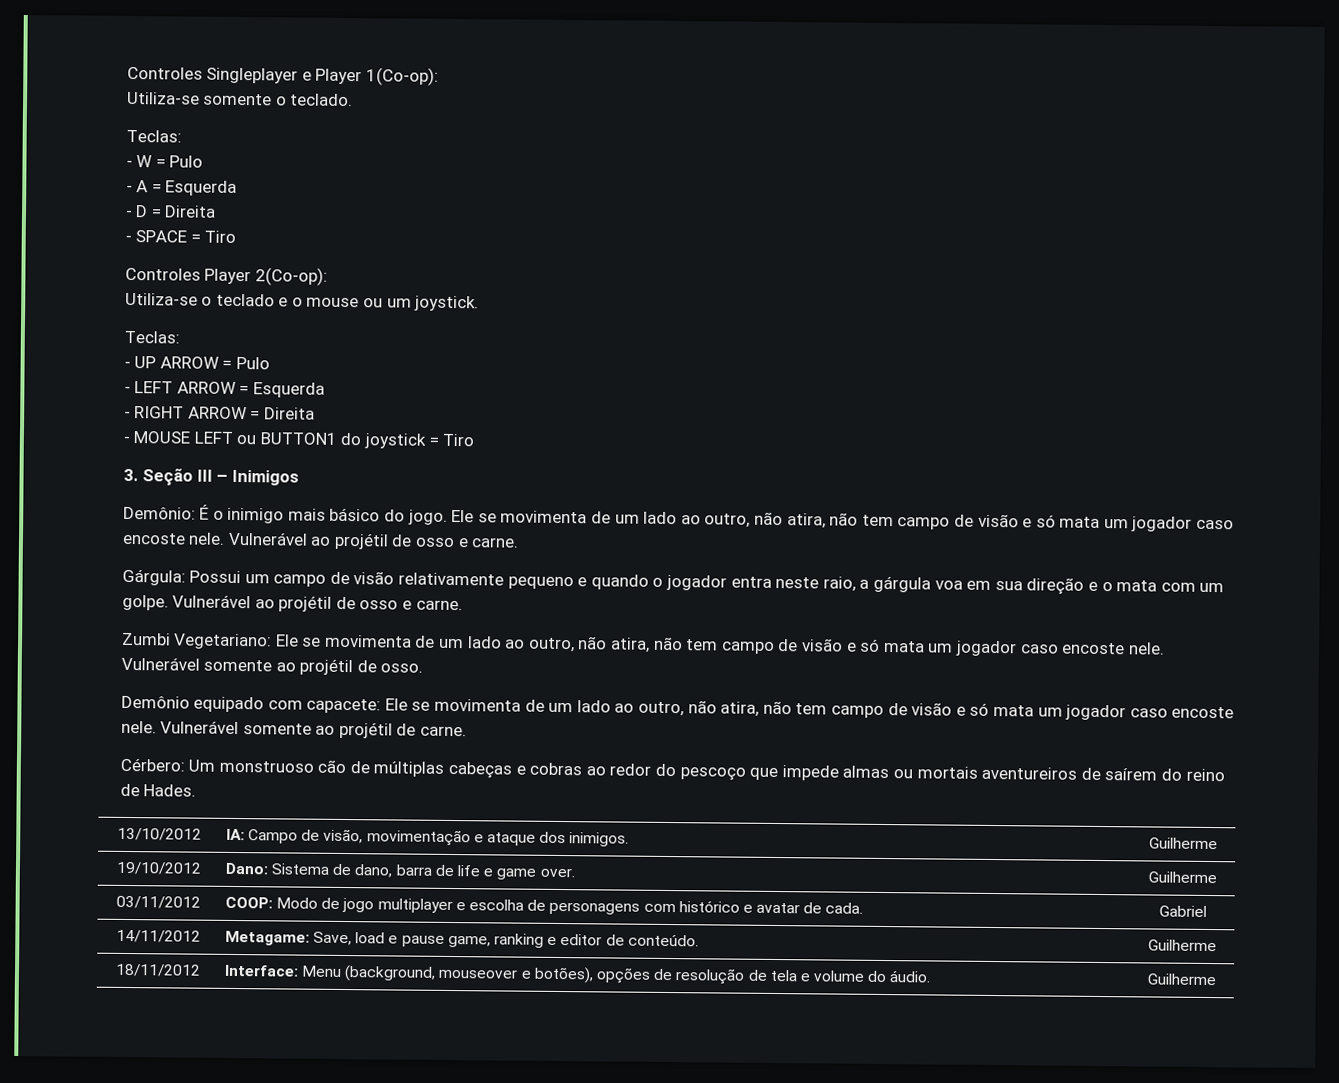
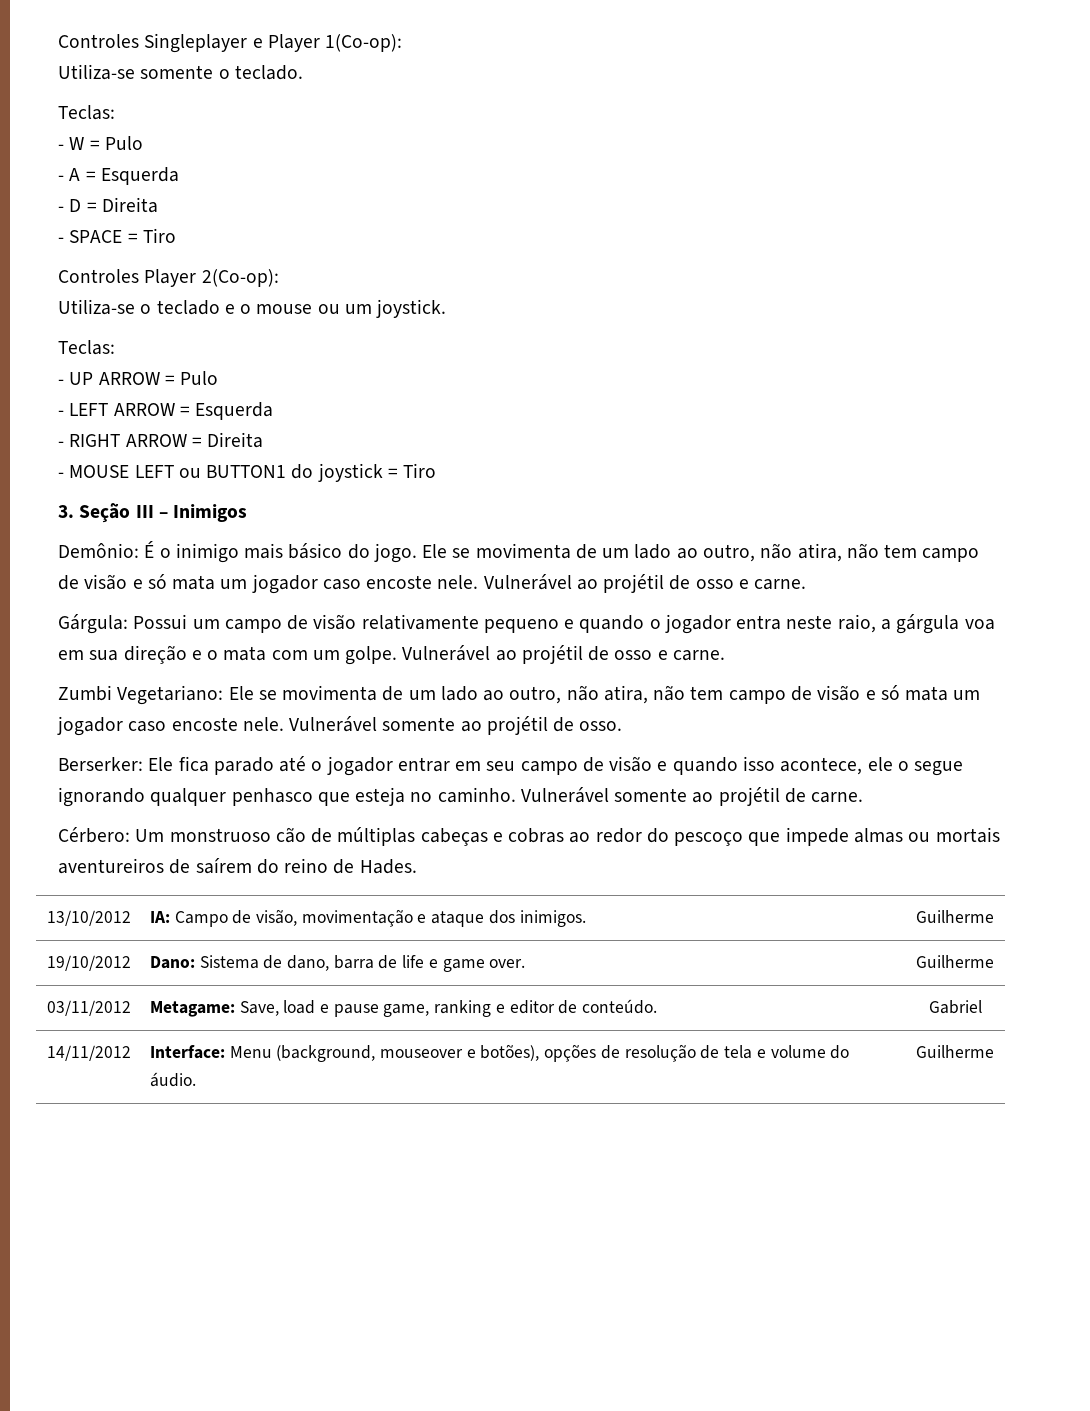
[120,695,1235,721] [120,720,157,734] Demônio equipado com capacete: Ele se movimenta de um lado ao outro, não atira, não tem campo de visão e só mata um jogador caso encoste nele. -> [58,756,964,776] [58,787,516,807] Berserker: Ele fica parado até o jogador entrar em seu campo de visão e quando isso acontece, ele o segue ignorando qualquer penhasco que esteja no caminho.
[224,896,864,915] [1158,905,1207,917] [116,929,201,943] | COOP: Modo de jogo multiplayer e escolha de personagens com histórico e avatar de cada. | Gabriel // 14/11/2012 -> (131, 1008) none
[1148,939,1217,952] [115,963,201,977] Guilherme // 18/11/2012 -> [928,1000,982,1014] [46,1045,131,1061] Gabriel // 14/11/2012

